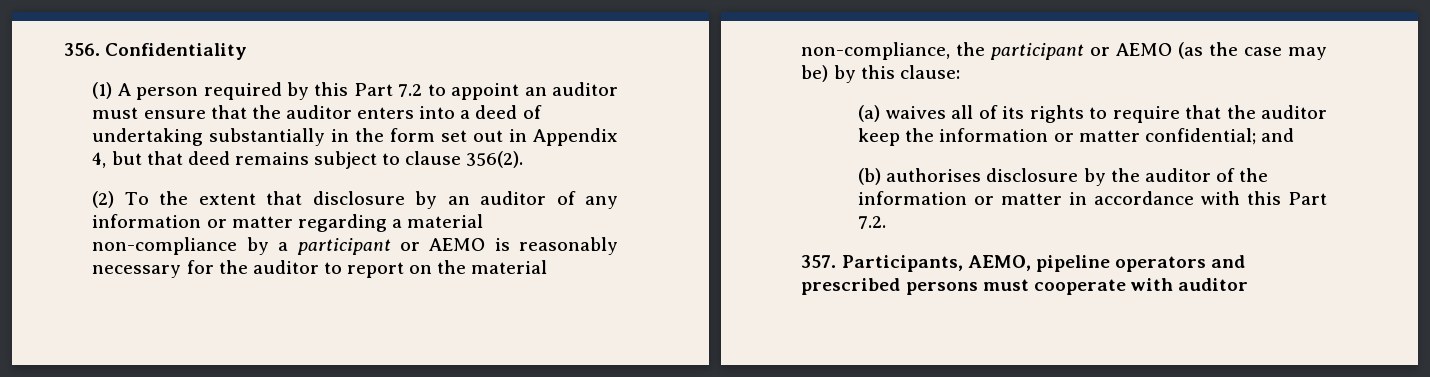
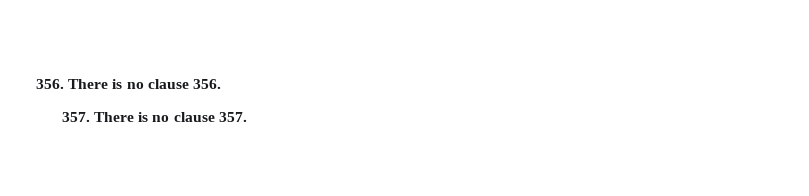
[64,43,248,60] [92,82,618,100] [92,105,542,119] [92,128,618,146] [92,151,524,169] [92,191,618,209] [92,214,484,232] [92,237,618,255] [92,260,548,278] [801,42,1327,60] [801,65,960,83] [858,105,1327,123] [858,128,1294,146] [858,168,1269,186] [858,191,1327,205] [858,216,887,229] [801,255,1246,272] [801,278,1249,295] 356. Confidentiality // (1) A person required by this Part 7.2 to appoint an auditor must ensure that the auditor enters into a deed of undertaking substantially in the form set out in Appendix 4, but that deed remains subject to clause 356(2). // (2) To the extent that disclosure by an auditor of any information or matter regarding a material non-compliance by a participant or AEMO is reasonably necessary for the auditor to report on the material non-compliance, the participant or AEMO (as the case may be) by this clause: // (a) waives all of its rights to require that the auditor keep the information or matter confidential; and // (b) authorises disclosure by the auditor of the information or matter in accordance with this Part 7.2. // 357. Participants, AEMO, pipeline operators and prescribed persons must cooperate with auditor -> [36,79,221,89] [61,112,247,122] 356. There is no clause 356. // 357. There is no clause 357.

